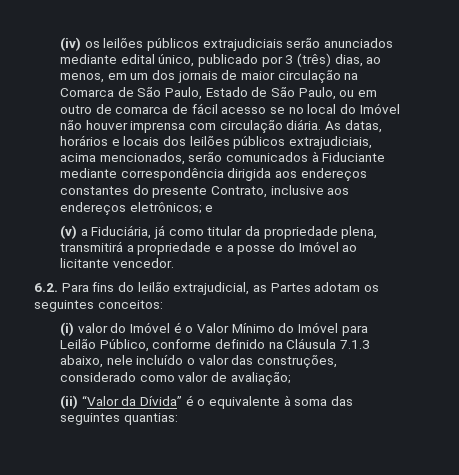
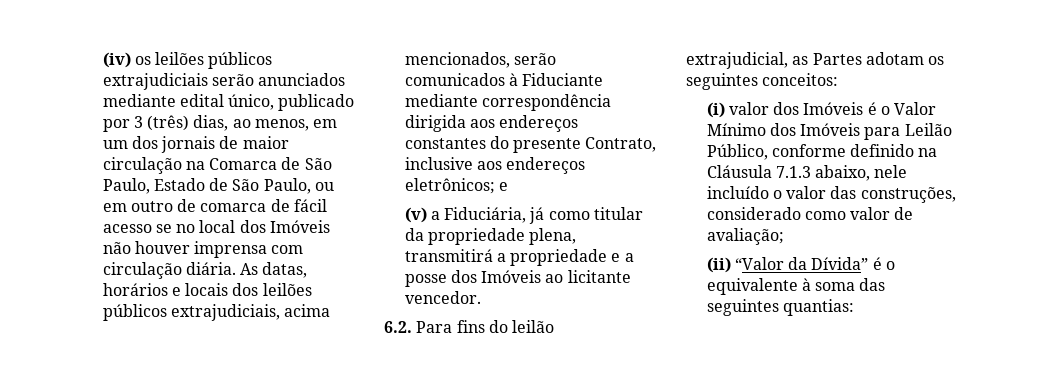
[339,103,400,114] do Imóvel -> [239,220,331,233] dos Imóveis
[279,241,339,252] do Imóvel -> [450,270,542,283] dos Imóveis
[110,322,171,333] do Imóvel -> [773,102,864,115] dos Imóveis
[278,322,338,333] do Imóvel -> [769,123,861,136] dos Imóveis

